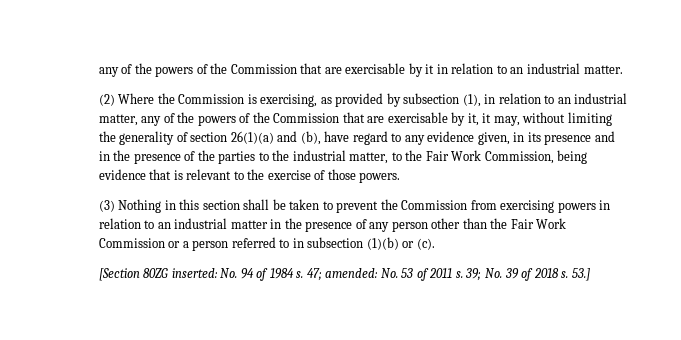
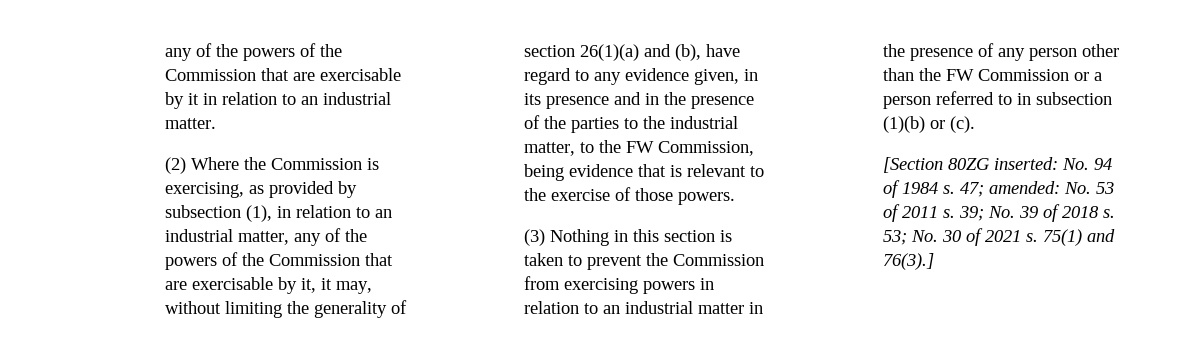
[425,150,482,161] Fair Work -> [626,141,655,153] FW
[243,199,286,210] shall be -> [720,230,733,242] is
[510,218,567,229] Fair Work -> [946,69,975,81] FW
[571,268,590,281] 53.] -> [883,228,1116,246] [883,253,935,270] 53; No. 30 of 2021 s. 75(1) and 76(3).]

